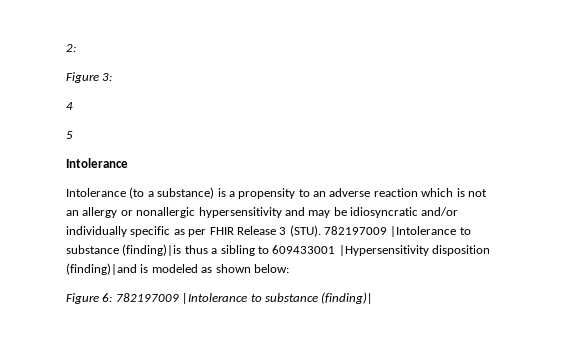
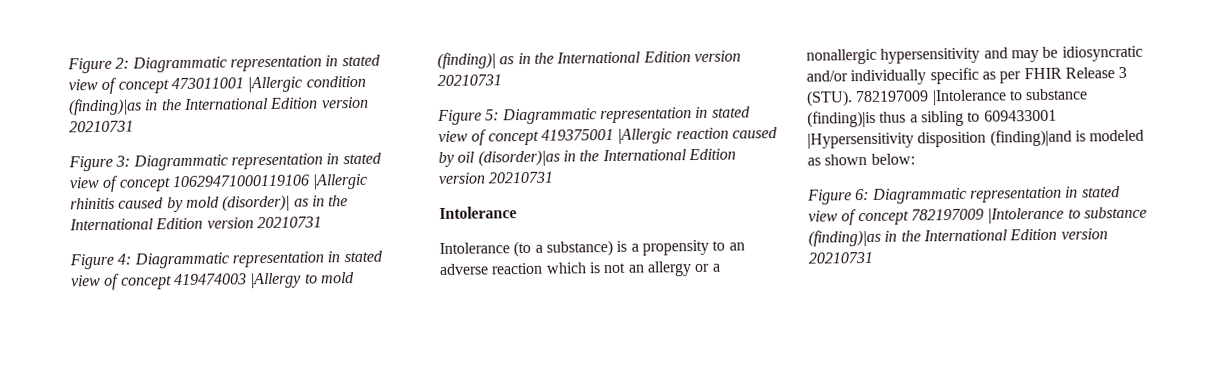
(66, 48) none -> [67,57,112,74] Figure
[66,72,113,83] [66,102,73,110] [66,131,73,139] // Figure 3: // 4 // 5 -> [131,54,381,73] [68,75,366,94] [68,96,369,116] [69,120,134,133] [68,152,382,172] [69,173,369,192] [70,194,349,213] [69,216,322,231] [69,250,383,270] [71,271,355,290] [437,50,741,70] [437,74,502,87] [437,106,751,126] [438,127,778,146] [438,148,736,168] [438,171,554,184] Diagrammatic representation in stated view of concept 473011001 |Allergic condition (finding)|as in the International Edition version 20210731 // Figure 3: Diagrammatic representation in stated view of concept 10629471000119106 |Allergic rhinitis caused by mold (disorder)| as in the International Edition version 20210731 // Figure 4: Diagrammatic representation in stated view of concept 419474003 |Allergy to mold (finding)| as in the International Edition version 20210731 // Figure 5: Diagrammatic representation in stated view of concept 419375001 |Allergic reaction caused by oil (disorder)|as in the International Edition version 20210731
(133, 213) none -> [711,263,721,272] a
[115,292,374,304] 782197009 |Intolerance to substance (finding)| -> [871,186,1121,204] [808,206,1147,226] [808,228,1108,247] [808,251,873,264] Diagrammatic representation in stated view of concept 782197009 |Intolerance to substance (finding)|as in the International Edition version 20210731

